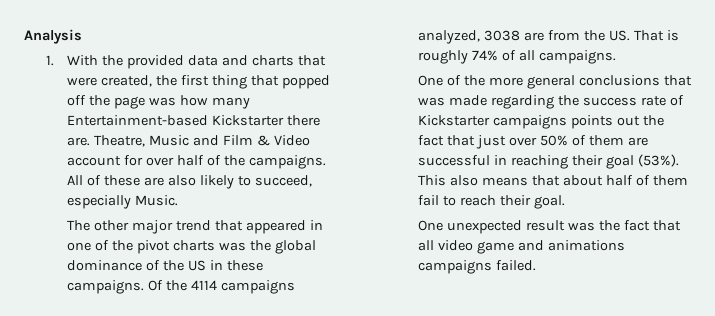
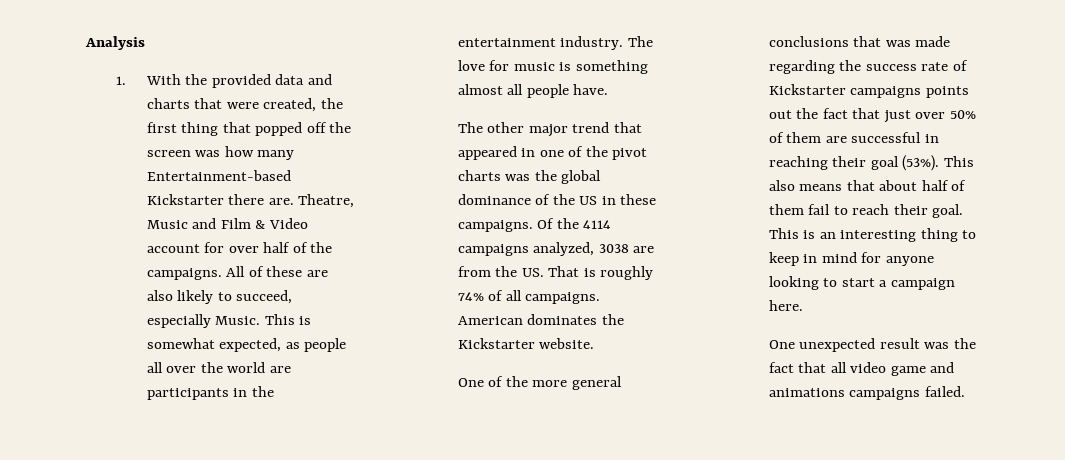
[114,96,146,109] page -> [146,150,191,157] screen
(179, 200) none -> [264,314,312,325] [146,338,347,352] [146,362,291,373] [146,386,274,400] [457,36,653,50] [457,60,648,74] [457,84,609,98] This is somewhat expected, as people all over the world are participants in the entertainment industry. The love for music is something almost all people have.
(616, 57) none -> [457,314,624,325] [457,338,595,349] American dominates the Kickstarter website.
(565, 202) none -> [768,228,977,242] [768,252,934,266] [768,276,955,290] [768,300,803,311] This is an interesting thing to keep in mind for anyone looking to start a campaign here.

